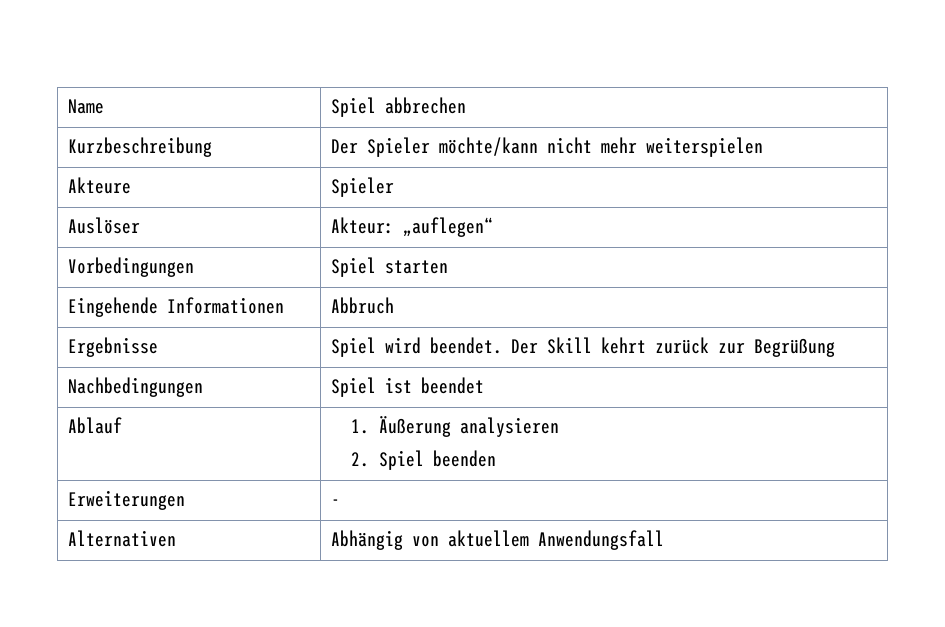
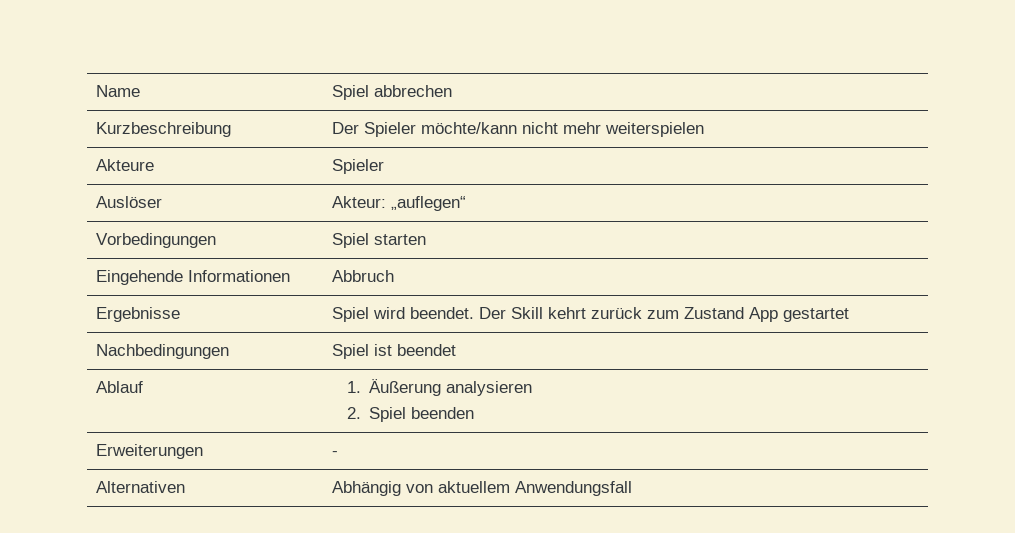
[718,338,836,357] zur Begrüßung -> [647,307,850,322] zum Zustand App gestartet

